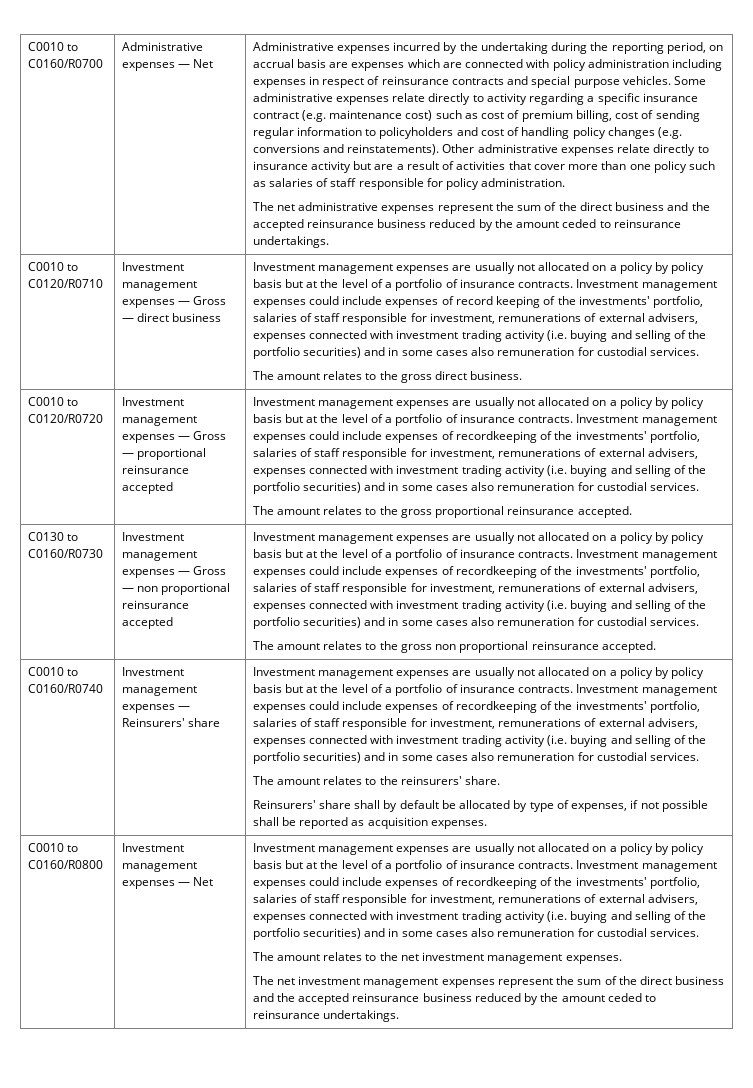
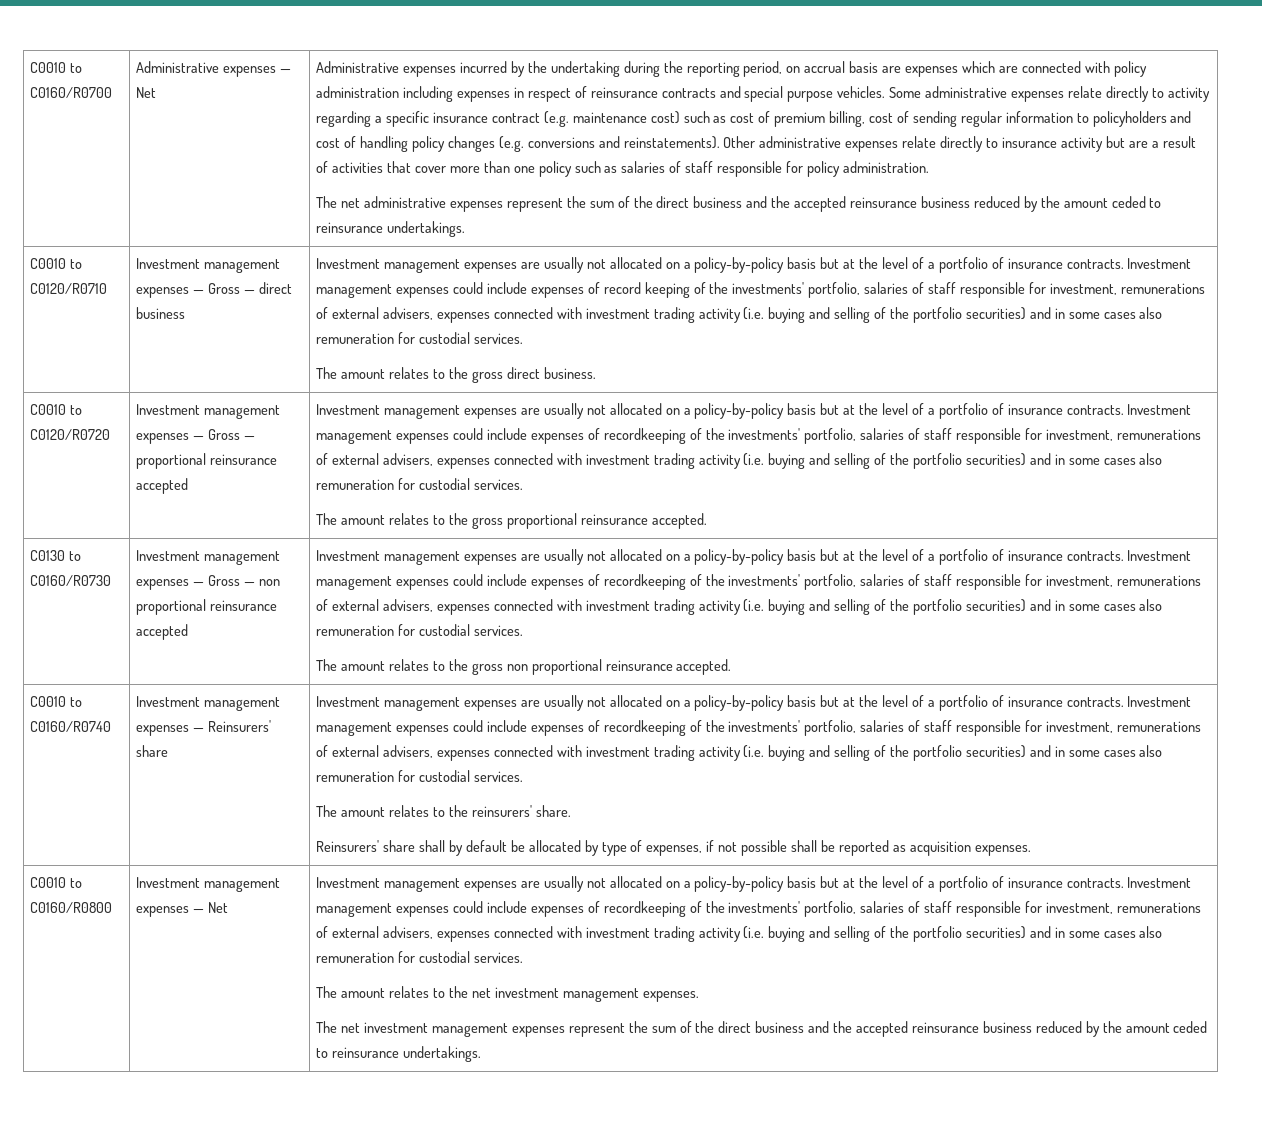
[619,262,705,274] policy by policy -> [694,257,785,273] policy-by-policy
[619,397,705,409] policy by policy -> [694,403,785,419] policy-by-policy
[619,532,705,544] policy by policy -> [694,549,785,565] policy-by-policy
[619,667,705,679] policy by policy -> [694,695,785,711] policy-by-policy
[619,843,705,855] policy by policy -> [694,876,785,892] policy-by-policy

